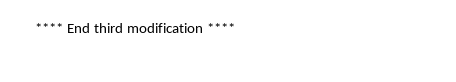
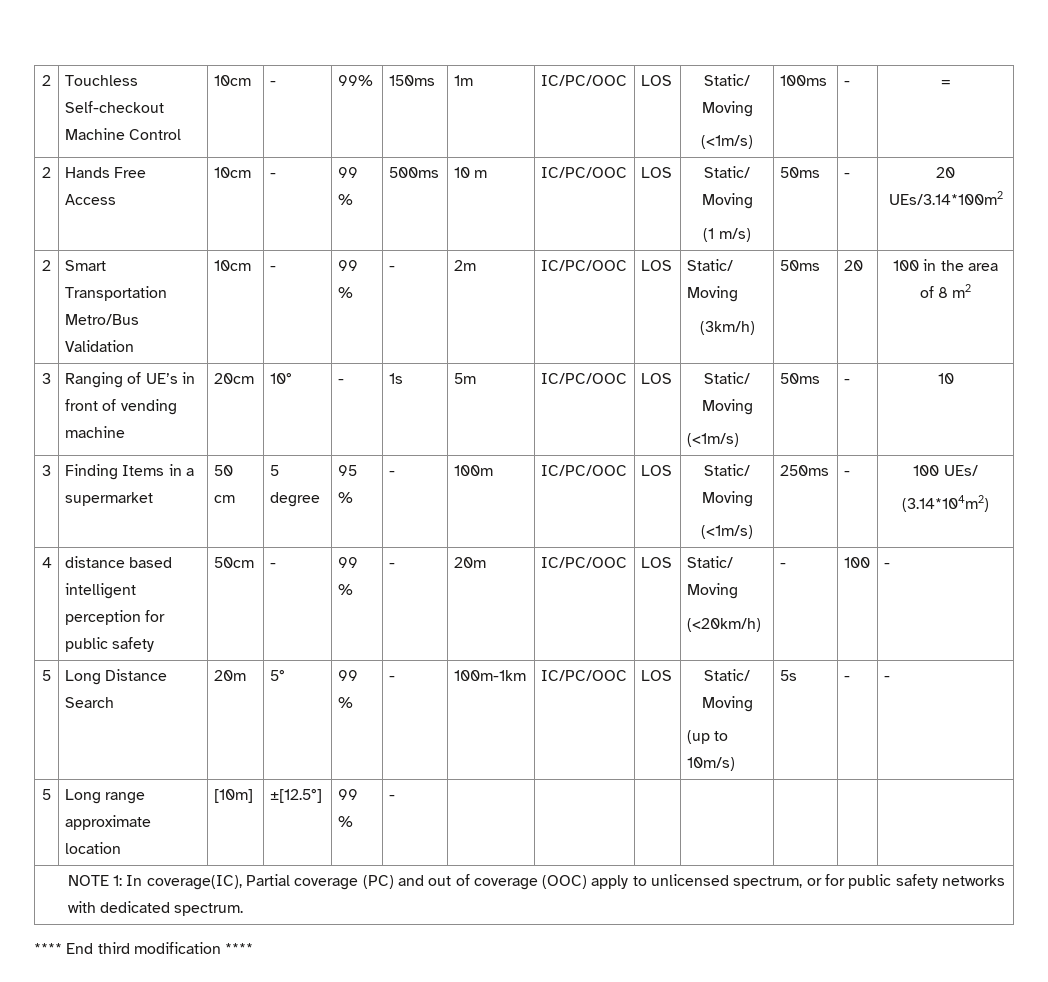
(35, 28) none -> [42,75,51,86] [64,75,138,86] [64,101,164,113] [64,128,182,140] [213,75,251,86] [269,81,276,86] [337,75,373,86] [388,75,435,86] [453,75,473,86] [540,75,627,86] [640,75,672,86] [704,74,750,86] [701,101,753,117] [701,135,753,149] [779,75,827,86] [843,81,850,86] [940,80,951,86] [42,167,51,178] [64,167,147,178] [64,194,116,205] [213,167,251,178] [269,173,276,178] [337,167,358,178] [337,194,353,205] [388,167,439,178] [453,167,488,178] [540,167,627,178] [640,167,672,178] [704,166,750,178] [701,193,753,209] [703,228,751,242] [779,167,820,178] [843,173,850,178] [936,167,955,178] [888,191,1003,205] [42,260,51,271] [64,260,106,271] [64,286,167,301] [64,314,139,325] [64,340,134,352] [213,260,251,271] [269,266,276,271] [337,260,358,271] [337,287,353,298] [388,266,395,271] [453,260,476,271] [540,260,627,271] [640,260,672,271] [686,259,733,271] [686,286,738,302] [699,321,755,335] [779,260,820,271] [843,260,863,271] [893,259,998,271] [919,284,972,298] [42,373,51,384] [64,372,195,388] [64,399,177,415] [64,426,125,438] [213,373,254,384] [269,373,292,384] [337,379,344,384] [388,373,403,384] [453,373,476,384] [540,373,627,384] [640,373,672,384] [704,372,750,384] [701,399,753,415] [686,433,739,447] [779,373,820,384] [843,379,850,384] [937,373,954,384] [42,465,51,476] [64,464,194,480] [64,492,153,506] [213,465,233,476] [213,495,235,503] [269,465,279,476] [269,492,320,507] [337,465,357,476] [337,492,353,503] [388,471,395,476] [453,465,493,476] [540,465,627,476] [640,465,672,476] [704,464,750,476] [701,491,753,507] [701,525,753,539] [779,465,829,476] [843,471,850,476] [913,465,978,476] [902,495,989,512] [41,557,52,568] [64,556,173,568] [64,583,136,599] [64,610,166,625] [64,637,155,652] [213,557,254,568] [269,563,276,568] [337,557,358,568] [337,584,353,595] [388,563,395,568] [453,557,486,568] [540,557,627,568] [640,557,672,568] [686,556,733,568] [686,583,738,599] [686,618,761,632] [779,563,786,568] [843,557,870,568] [883,563,890,568] [42,670,51,681] [64,669,168,685] [64,697,114,708] [213,670,246,681] [269,670,285,681] [337,670,358,681] [337,697,353,708] [388,676,395,681] [453,670,526,681] [540,670,627,681] [640,670,672,681] [704,669,750,681] [701,696,753,712] [686,730,729,744] [686,757,735,771] [779,670,797,681] [843,676,850,681] [883,676,890,681] [42,789,51,800] [64,789,146,804] [64,815,151,830] [64,842,121,854] [213,789,253,803] [269,789,322,803] [337,789,358,800] [337,816,353,827] [388,795,395,800] [67,874,1006,890] [67,901,244,916] 2 | Touchless Self-checkout Machine Control | 10cm | - | 99% | 150ms | 1m | IC/PC/OOC | LOS | Static/ Moving // (<1m/s) | 100ms | - | = // 2 | Hands Free Access | 10cm | - | 99 % | 500ms | 10 m | IC/PC/OOC | LOS | Static/ Moving // (1 m/s) | 50ms | - | 20 UEs/3.14*100m2 // 2 | Smart Transportation Metro/Bus Validation | 10cm | - | 99 % | - | 2m | IC/PC/OOC | LOS | Static/ Moving // (3km/h) | 50ms | 20 | 100 in the area of 8 m2 // 3 | Ranging of UE’s in front of vending machine | 20cm | 10° | - | 1s | 5m | IC/PC/OOC | LOS | Static/ Moving // (<1m/s) | 50ms | - | 10 // 3 | Finding Items in a supermarket | 50 cm | 5 degree | 95 % | - | 100m | IC/PC/OOC | LOS | Static/ Moving // (<1m/s) | 250ms | - | 100 UEs/ // (3.14*104m2) // 4 | distance based intelligent perception for public safety | 50cm | - | 99 % | - | 20m | IC/PC/OOC | LOS | Static/ Moving // (<20km/h) | - | 100 | - // 5 | Long Distance Search | 20m | 5° | 99 % | - | 100m-1km | IC/PC/OOC | LOS | Static/ Moving // (up to 10m/s) | 5s | - | - // 5 | Long range approximate location | [10m] | ±[12.5°] | 99 % | - | | | | | | | // NOTE 1: In coverage(IC), Partial coverage (PC) and out of coverage (OOC) apply to unlicensed spectrum, or for public safety networks with dedicated spectrum. //

